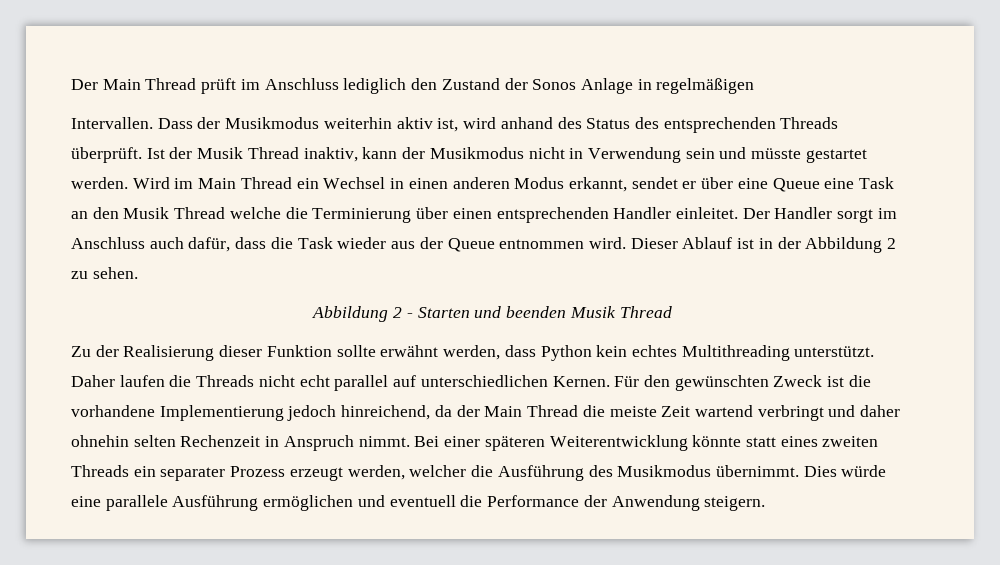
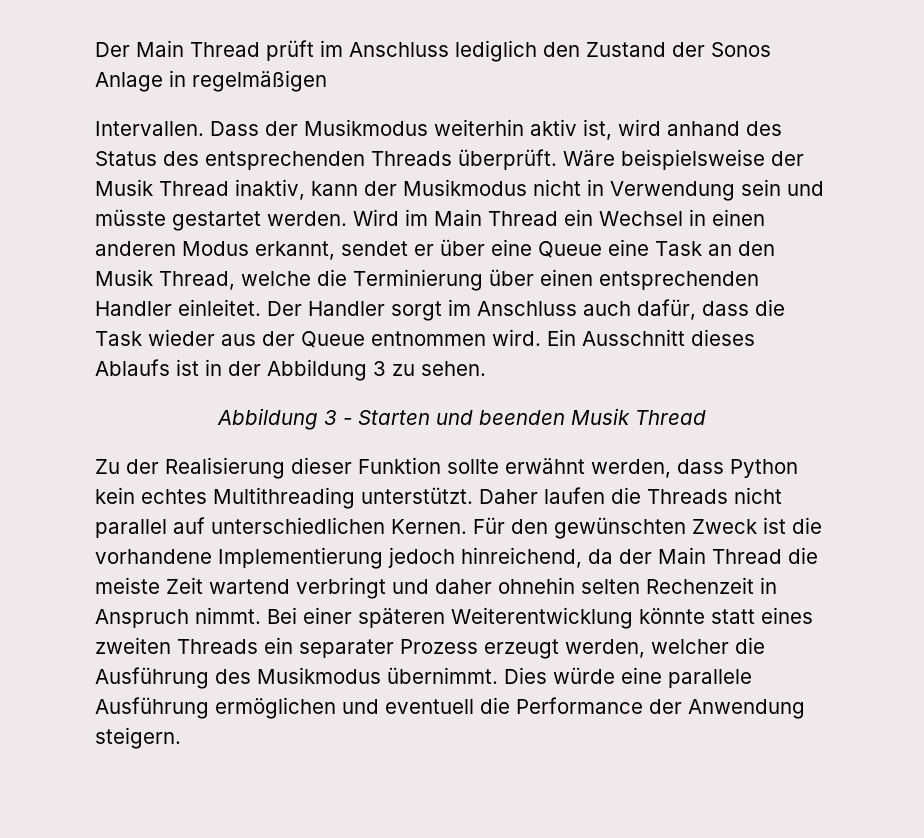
[146,148,165,159] Ist -> [563,149,765,170] Wäre beispielsweise
[174,207,226,219] Thread -> [159,271,235,290] Thread,
[630,237,733,249] Dieser Ablauf -> [547,329,755,346] [95,359,170,376] Ein Ausschnitt dieses Ablaufs
[887,238,897,249] 2 -> [373,361,386,376] 3
[393,307,403,318] 2 -> [324,410,337,425] 3
[299,375,330,387] echt -> (782, 495) none

